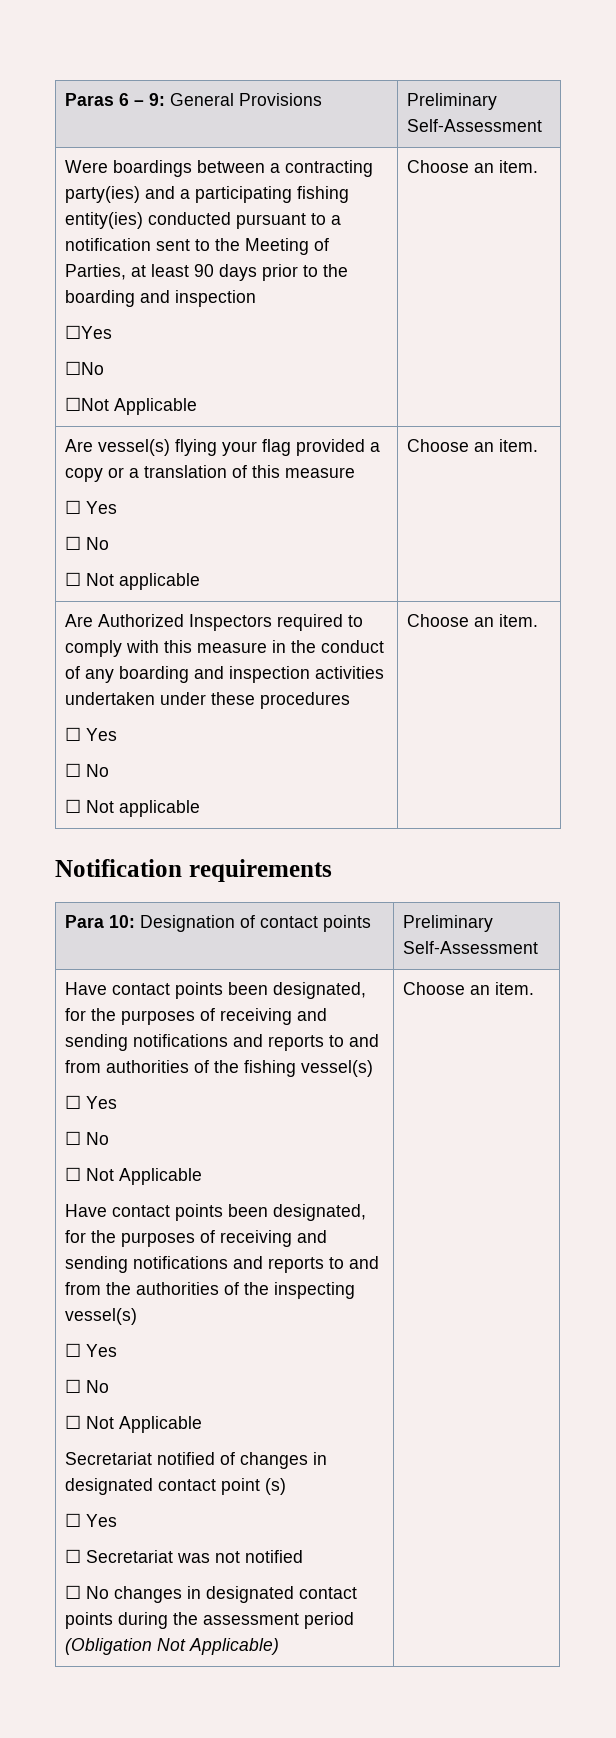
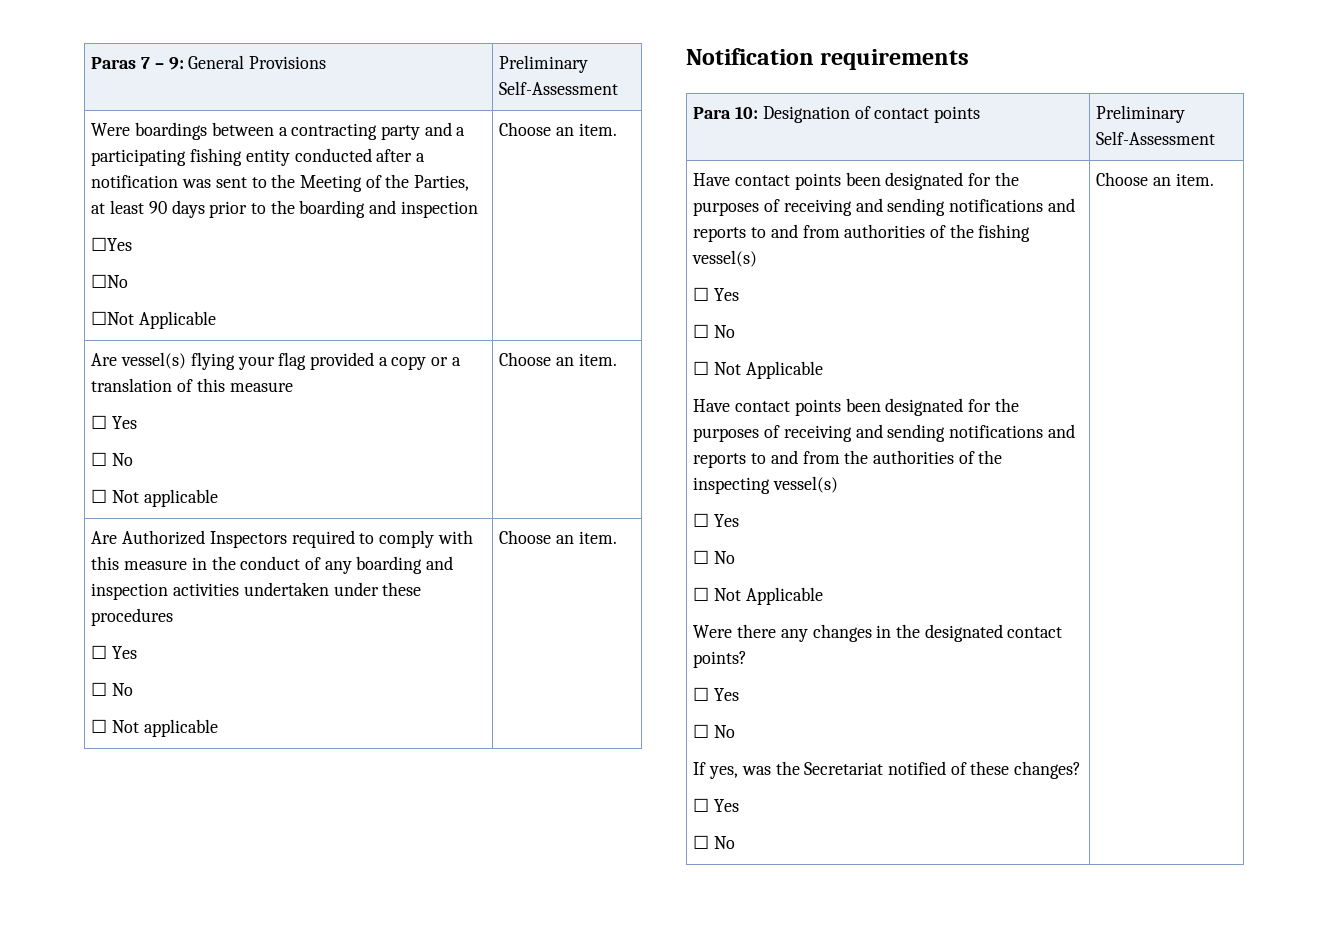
[118,93,129,106] 6 -> [141,57,151,69] 7
[64,186,140,203] party(ies) -> [380,125,420,140] party
[64,212,326,229] entity(ies) conducted pursuant to -> [245,148,413,166] entity conducted after
(151, 244) none -> [182,179,212,188] was
(329, 244) none -> [385,174,410,188] the
[272,982,366,999] designated, -> [885,172,964,190] designated
[272,1204,366,1221] designated, -> [885,398,964,416] designated
[64,1452,327,1469] [64,1478,286,1495] [64,1513,117,1527] [64,1549,303,1563] [64,1585,357,1603] [64,1612,354,1629] [64,1638,279,1655] Secretariat notified of changes in designated contact point (s) // ☐ Yes // ☐ Secretariat was not notified // ☐ No changes in designated contact points during the assessment period (Obligation Not Applicable) -> [693,624,1063,642] [693,651,748,668] [693,687,740,701] [693,724,736,738] [693,761,1082,779] [693,798,740,812] [693,835,736,849] Were there any changes in the designated contact points? // ☐ Yes // ☐ No // If yes, was the Secretariat notified of these changes? // ☐ Yes // ☐ No

